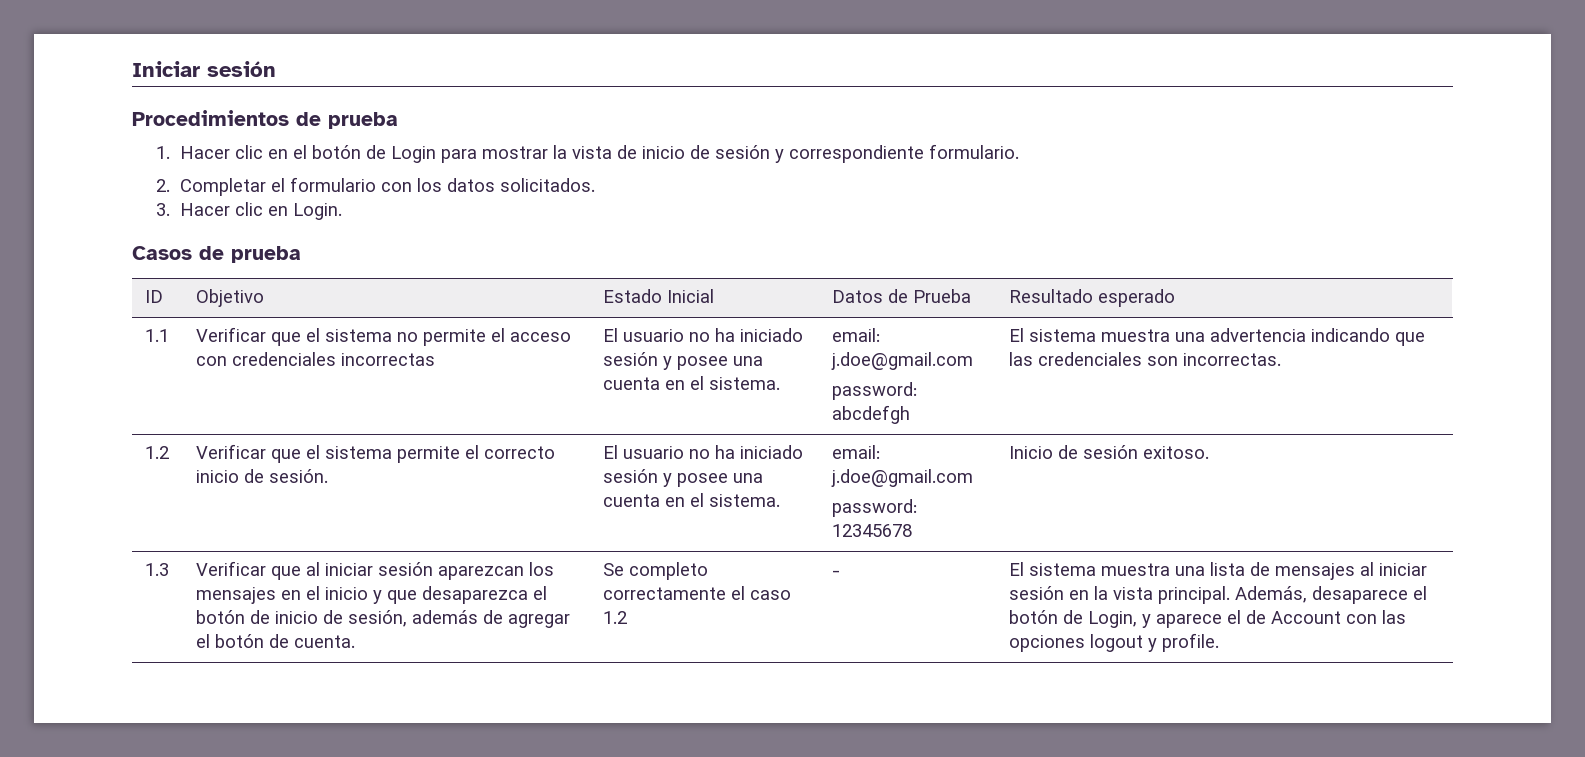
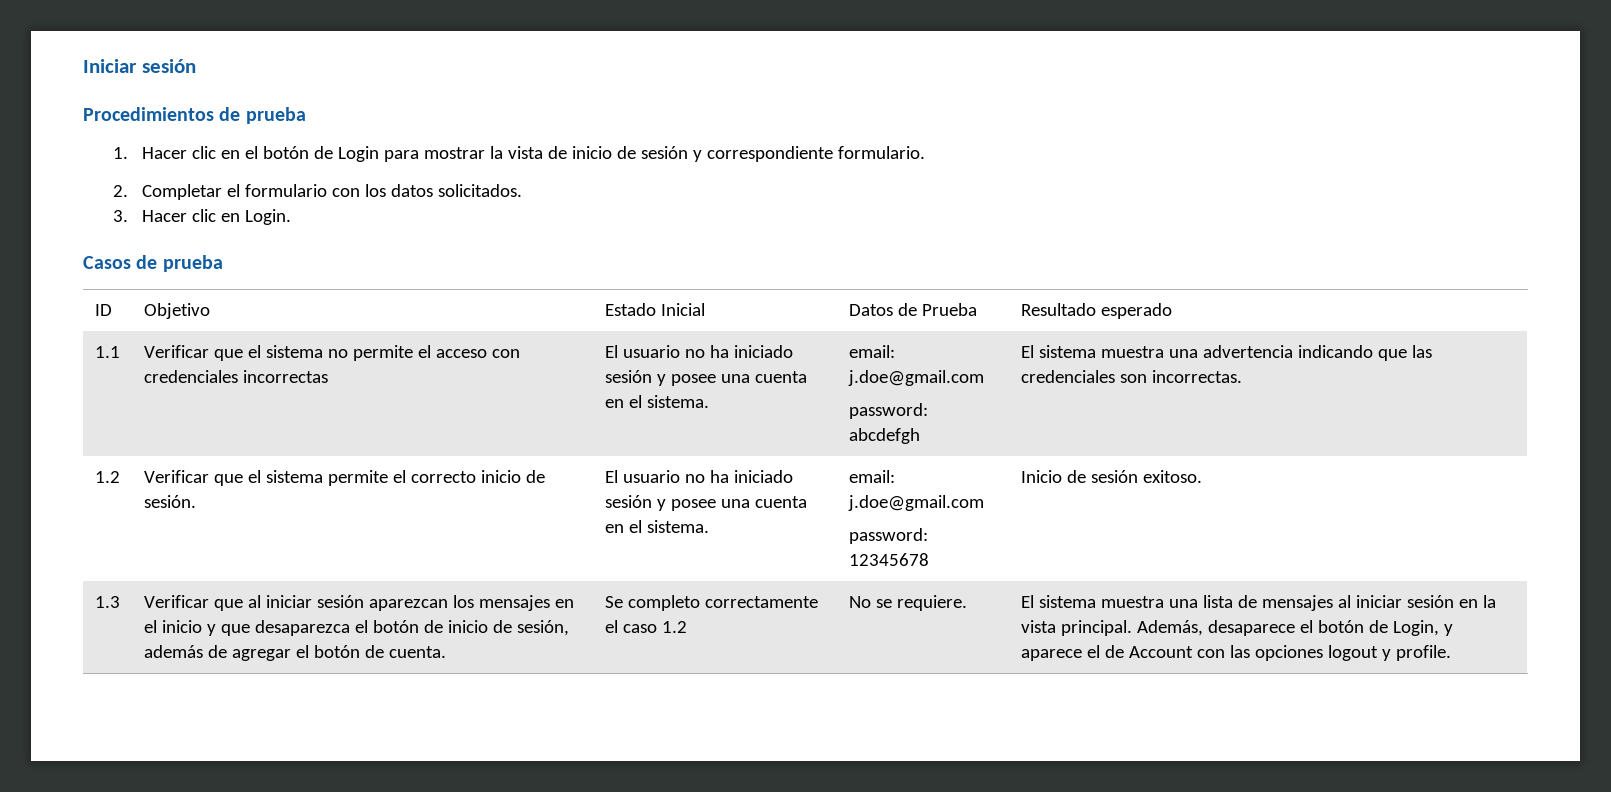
[832,570,841,576] - -> [848,595,967,611] No se requiere.

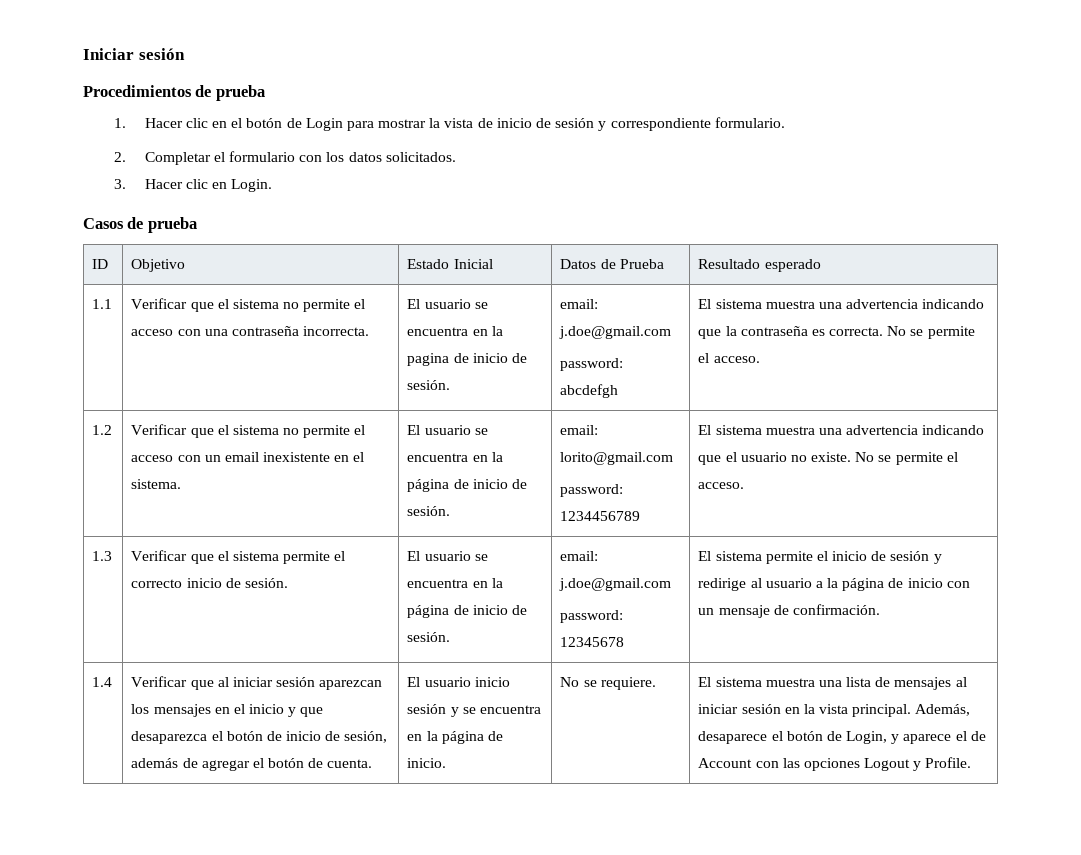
[143,370,328,383] [604,345,793,358] [604,370,807,386] [604,395,709,408] credenciales incorrectas | El usuario no ha iniciado sesión y posee una cuenta en el sistema. -> [204,326,370,336] [407,299,488,309] [407,326,503,336] [407,353,527,366] [407,380,451,390] una contraseña incorrecta. | El usuario se encuentra en la pagina de inicio de sesión.
[1411,345,1432,358] [1020,370,1242,383] [94,471,120,483] las credenciales son incorrectas. // 1.2 -> [725,326,975,339] [698,353,760,363] [92,425,113,435] [131,424,366,438] [131,452,365,462] [131,479,182,489] [407,425,488,435] [407,452,503,462] [407,479,527,492] [407,506,451,516] [560,425,599,435] [560,452,674,465] [560,484,624,497] [560,511,641,521] [698,425,985,435] [698,452,958,465] [698,482,745,489] [92,551,113,561] la contraseña es correcta. No se permite el acceso. // 1.2 | Verificar que el sistema no permite el acceso con un email inexistente en el sistema. | El usuario se encuentra en la página de inicio de sesión. | email: lorito@gmail.com // password: 1234456789 | El sistema muestra una advertencia indicando que el usuario no existe. No se permite el acceso. // 1.3
[684,470,793,483] [604,495,807,511] [604,520,709,533] [848,470,895,483] [847,495,984,511] [848,528,928,544] [848,553,929,566] [1020,470,1202,483] [94,596,120,608] no ha iniciado sesión y posee una cuenta en el sistema. | email: j.doe@gmail.com // password: 12345678 | Inicio de sesión exitoso. // 1.3 -> [474,554,488,561] [407,578,503,588] [407,605,527,618] [407,632,451,642] [560,551,599,561] [559,578,672,591] [560,610,624,623] [560,637,625,647] [698,551,942,564] [698,578,970,591] [698,604,880,618] [92,677,113,687] se encuentra en la página de inicio de sesión. | email: j.doe@gmail.com // password: 12345678 | El sistema permite el inicio de sesión y redirige al usuario a la página de inicio con un mensaje de confirmación. // 1.4
[604,595,818,611] [604,620,687,633] Se completo correctamente el caso 1.2 -> [407,677,510,687] [407,704,541,717] [407,731,503,744] [407,758,447,768] El usuario inicio sesión y se encuentra en la página de inicio.
[1327,645,1451,661] logout y profile. -> [864,757,972,771] Logout y Profile.

